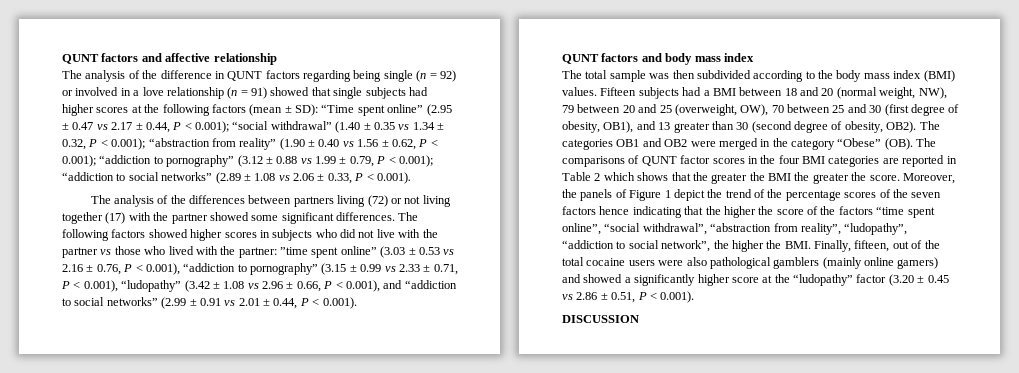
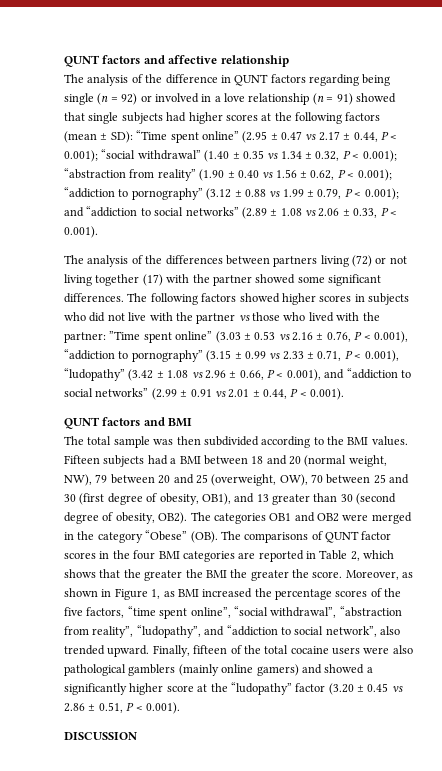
(433, 161) none -> [64,207,84,217] and
[280,247,308,255] ”time -> [109,331,141,340] ”Time
[665,53,754,65] body mass index -> [168,418,193,427] BMI
[836,70,955,82] body mass index (BMI) -> [347,437,369,445] BMI
[594,173,601,181] 2 -> [350,551,360,561] 2,
[562,189,765,201] the panels of Figure 1 depict the trend of -> [402,572,414,578] [64,588,253,600] as shown in Figure 1, as BMI increased
[911,192,942,198] [562,206,873,218] seven factors hence indicating that the higher the score of the factors -> [64,607,125,618] five factors,
(908, 229) none -> [204,626,225,636] and
[713,240,909,252] the higher the BMI. Finally, fifteen, out -> [380,626,400,635] [64,645,228,657] also trended upward. Finally, fifteen

